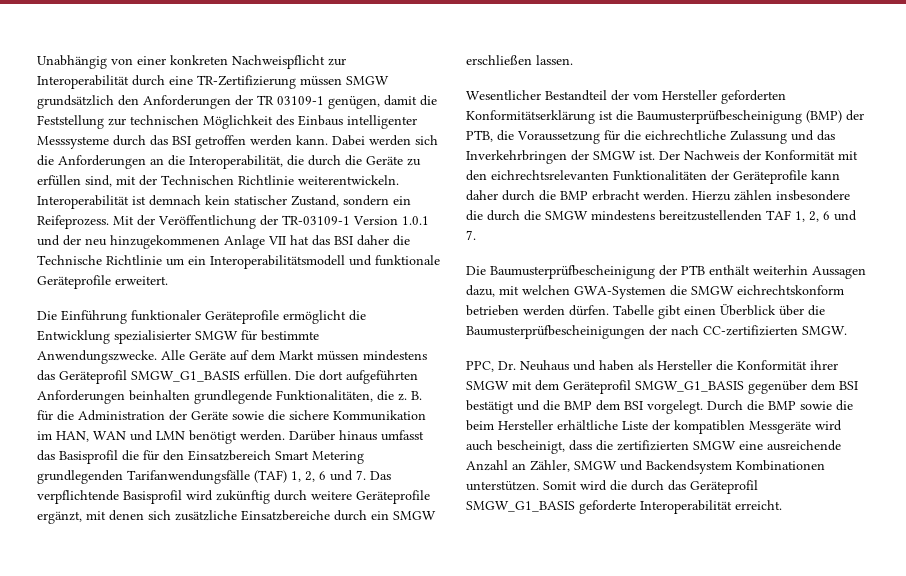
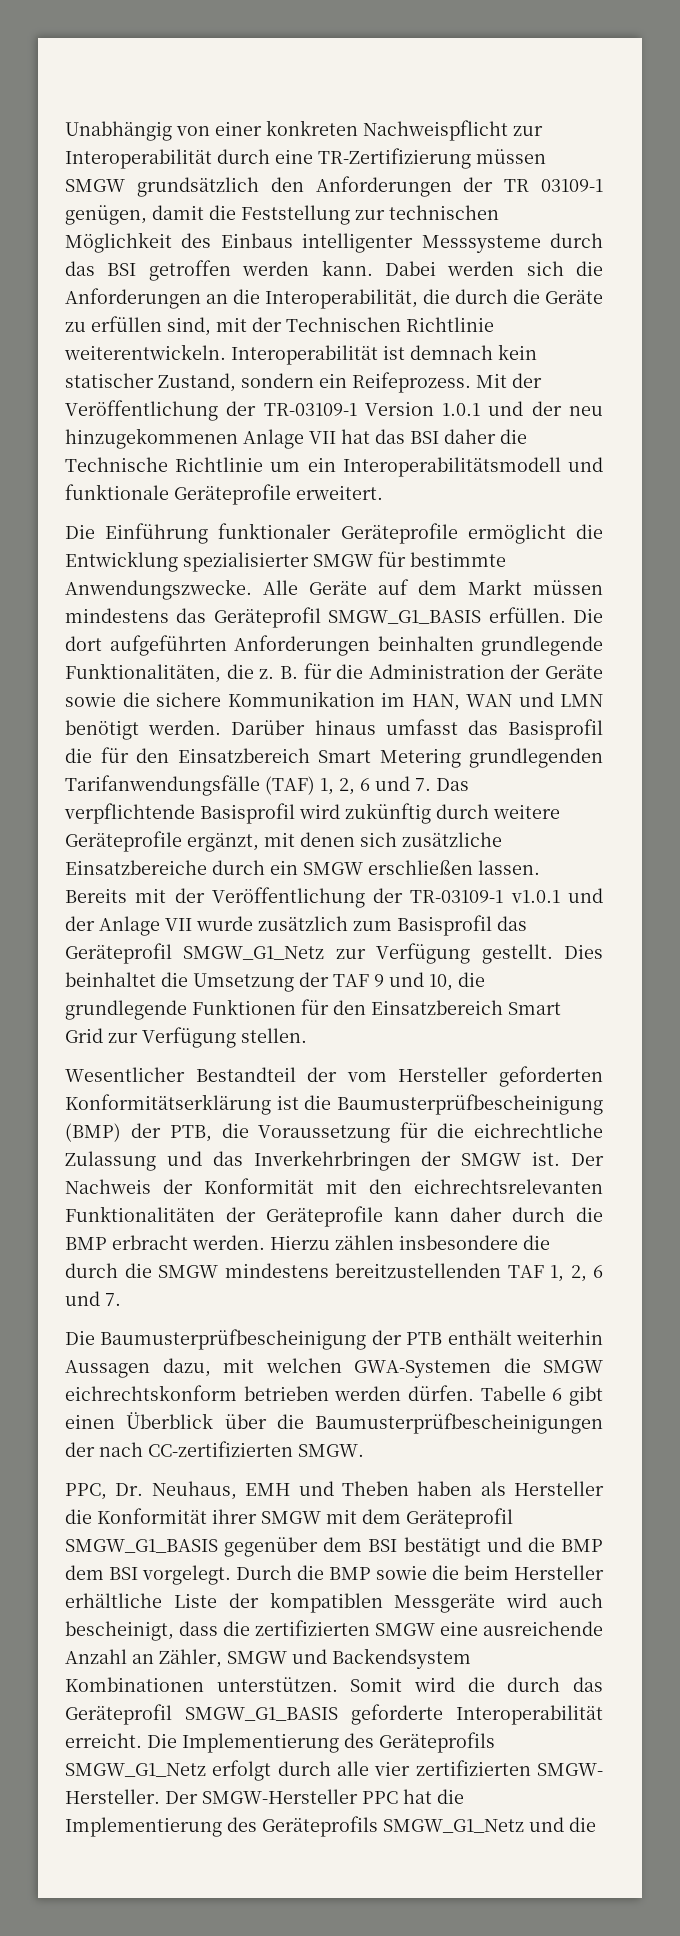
(573, 60) none -> [65,887,603,908] [65,915,527,936] [65,943,603,964] [65,972,485,992] [65,999,561,1020] [65,1027,307,1048] Bereits mit der Veröffentlichung der TR-03109-1 v1.0.1 und der Anlage VII wurde zusätzlich zum Basisprofil das Geräteprofil SMGW_G1_Netz zur Verfügung gestellt. Dies beinhaltet die Umsetzung der TAF 9 und 10, die grundlegende Funktionen für den Einsatzbereich Smart Grid zur Verfügung stellen.
(654, 310) none -> [552,1388,563,1401] 6
[520,360,596,371] Neuhaus und -> [151,1481,409,1500] Neuhaus, EMH und Theben
(782, 505) none -> [147,1732,495,1753] [65,1760,603,1781] [65,1789,464,1804] [65,1816,596,1837] Die Implementierung des Geräteprofils SMGW_G1_Netz erfolgt durch alle vier zertifizierten SMGW- Hersteller. Der SMGW-Hersteller PPC hat die Implementierung des Geräteprofils SMGW_G1_Netz und die

